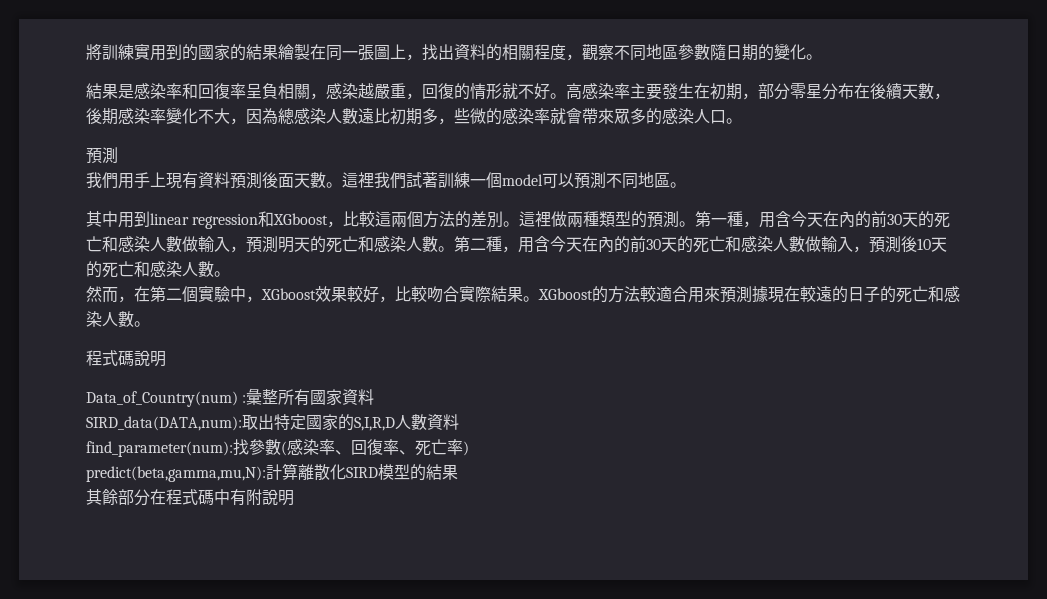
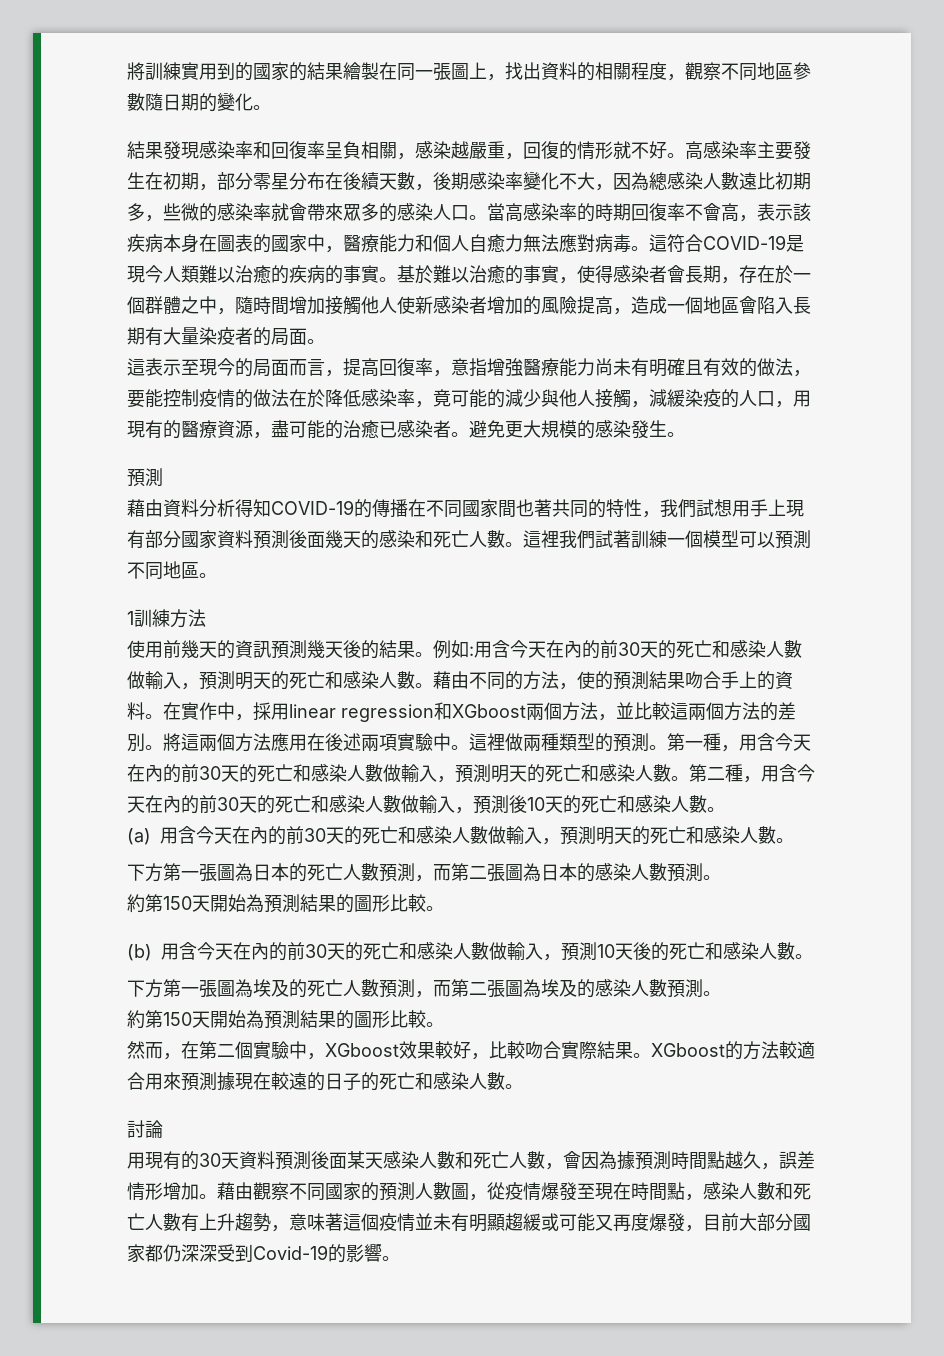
[118,84,134,99] 是 -> [163,141,199,160] 發現
[86,147,118,164] [86,172,118,189] // 預測 // 我們 -> [487,203,811,222] [127,234,804,253] [127,265,811,284] [127,296,811,315] [127,327,325,346] [127,358,811,377] [127,389,811,408] [127,420,685,439] [127,468,163,487] [127,499,732,518] 當高感染率的時期回復率不會高，表示該疾病本身在圖表的國家中，醫療能力和個人自癒力無法應對病毒。這符合COVID-19是現今人類難以治癒的疾病的事實。基於難以治癒的事實，使得感染者會長期，存在於一個群體之中，隨時間增加接觸他人使新感染者增加的風險提高，造成一個地區會陷入長期有大量染疫者的局面。 // 這表示至現今的局面而言，提高回復率，意指增強醫療能力尚未有明確且有效的做法，要能控制疫情的做法在於降低感染率，竟可能的減少與他人接觸，減緩染疫的人口，用現有的醫療資源，盡可能的治癒已感染者。避免更大規模的感染發生。 // 預測 // 藉由資料分析得知COVID-19的傳播在不同國家間也著共同的特性，我們試想
[198,172,310,189] 資料預測後面天 -> [145,530,487,549] 部分國家資料預測後面幾天的感染和死亡人
[502,174,543,186] model -> [703,530,739,548] 模型
[86,211,150,228] 其中用到 -> [127,609,206,628] [127,640,802,659] [127,671,793,690] [127,702,289,721] 1訓練方法 // 使用前幾天的資訊預測幾天後的結果。例如:用含今天在內的前30天的死亡和感染人數做輸入，預測明天的死亡和感染人數。藉由不同的方法，使的預測結果吻合手上的資料。在實作中，採用
[327,221,344,228] ， -> [526,702,634,721] 兩個方法，並
(520, 224) none -> [163,733,469,752] 將這兩個方法應用在後述兩項實驗中。
(230, 274) none -> [127,826,794,845] [127,863,721,882] [127,894,444,913] [127,942,813,961] [127,979,721,998] [127,1010,444,1029] // (a)用含今天在內的前30天的死亡和感染人數做輸入，預測明天的死亡和感染人數。 // 下方第一張圖為日本的死亡人數預測，而第二張圖為日本的感染人數預測。 // 約第150天開始為預測結果的圖形比較。 // (b)用含今天在內的前30天的死亡和感染人數做輸入，預測10天後的死亡和感染人數。 // 下方第一張圖為埃及的死亡人數預測，而第二張圖為埃及的感染人數預測。 // 約第150天開始為預測結果的圖形比較。
[86,350,166,367] [86,388,375,407] [86,414,459,431] [86,439,469,457] [86,463,458,482] [86,489,294,506] 程式碼說明 // Data_of_Country(num) :彙整所有國家資料 // SIRD_data(DATA,num):取出特定國家的S,I,R,D人數資料 // find_parameter(num):找參數(感染率、回復率、死亡率) // predict(beta,gamma,mu,N):計算離散化SIRD模型的結果 // 其餘部分在程式碼中有附說明 -> [127,1120,163,1138] [127,1151,815,1170] [127,1182,811,1201] [127,1213,811,1232] [127,1244,400,1263] 討論 // 用現有的30天資料預測後面某天感染人數和死亡人數，會因為據預測時間點越久，誤差情形增加。藉由觀察不同國家的預測人數圖，從疫情爆發至現在時間點，感染人數和死亡人數有上升趨勢，意味著這個疫情並未有明顯趨緩或可能又再度爆發，目前大部分國家都仍深深受到Covid-19的影響。

